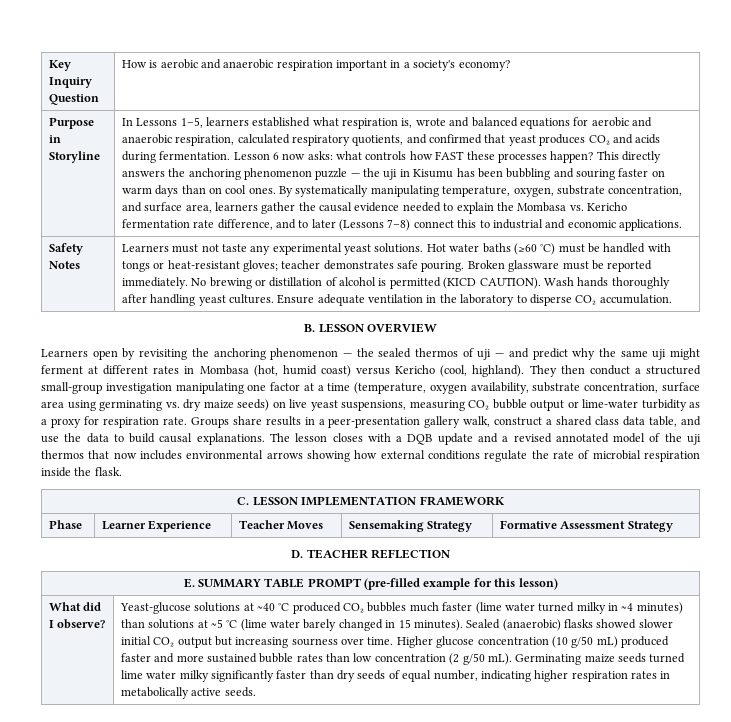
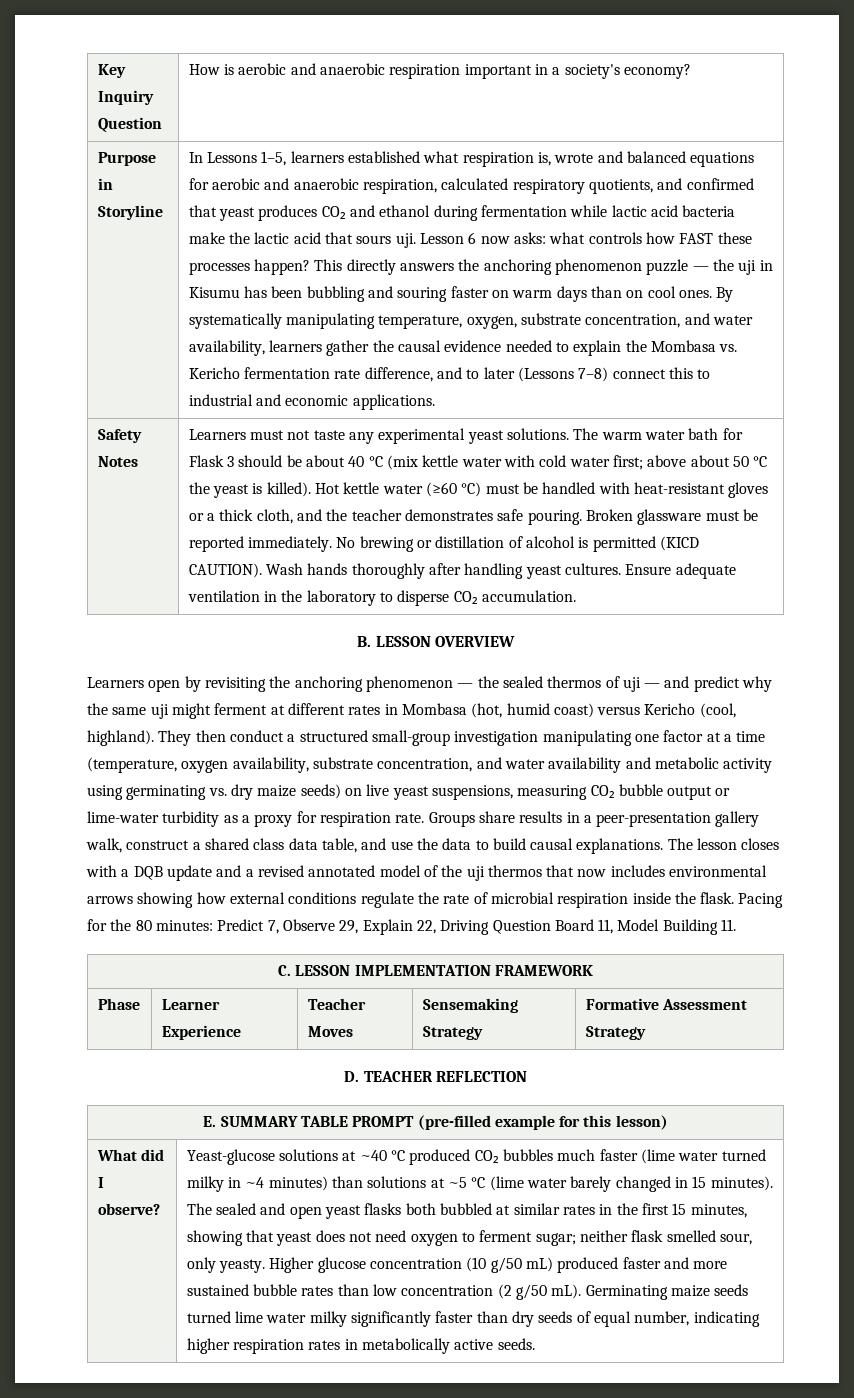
[635,134,661,144] [121,151,231,163] acids during fermentation. -> [379,205,736,221] [188,232,416,248] ethanol during fermentation while lactic acid bacteria make the lactic acid that sours uji.
[144,202,212,213] surface area, -> [712,315,753,325] [188,340,265,356] water availability,
[426,243,511,253] Hot water baths -> [573,428,743,440] [188,455,768,470] [188,482,423,498] The warm water bath for Flask 3 should be about 40 °C (mix kettle water with cold water first; above about 50 °C the yeast is killed). Hot kettle water
[121,260,278,272] tongs or heat-resistant gloves; -> [633,482,769,498] [188,509,348,524] heat-resistant gloves or a thick cloth, and the
[662,382,700,392] [41,401,64,408] surface area -> [476,757,773,773] and water availability and metabolic activity
(122, 471) none -> [738,893,784,908] [87,919,737,935] Pacing for the 80 minutes: Predict 7, Observe 29, Explain 22, Driving Question Board 11, Model Building 11.
[466,619,673,631] [120,636,394,648] Sealed (anaerobic) flasks showed slower initial CO₂ output but increasing sourness over time. -> [186,1203,747,1219] [186,1230,752,1246] [186,1257,266,1273] The sealed and open yeast flasks both bubbled at similar rates in the first 15 minutes, showing that yeast does not need oxygen to ferment sugar; neither flask smelled sour, only yeasty.

